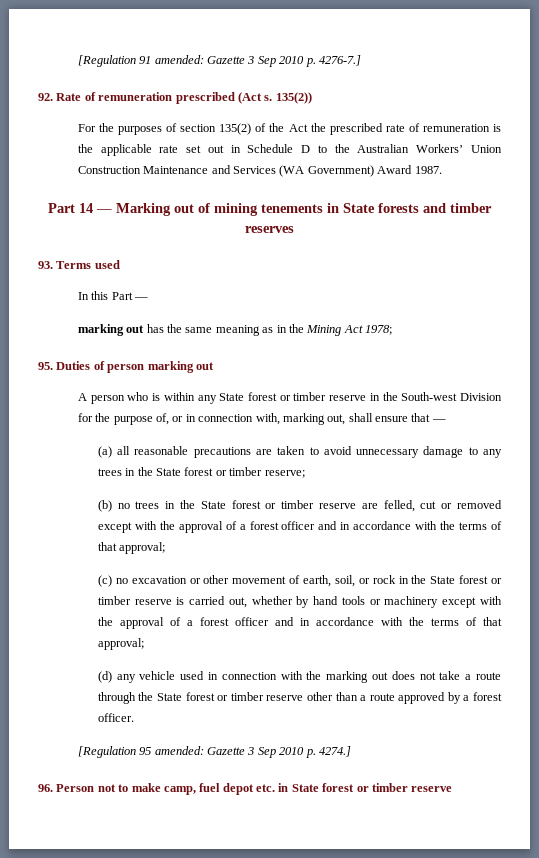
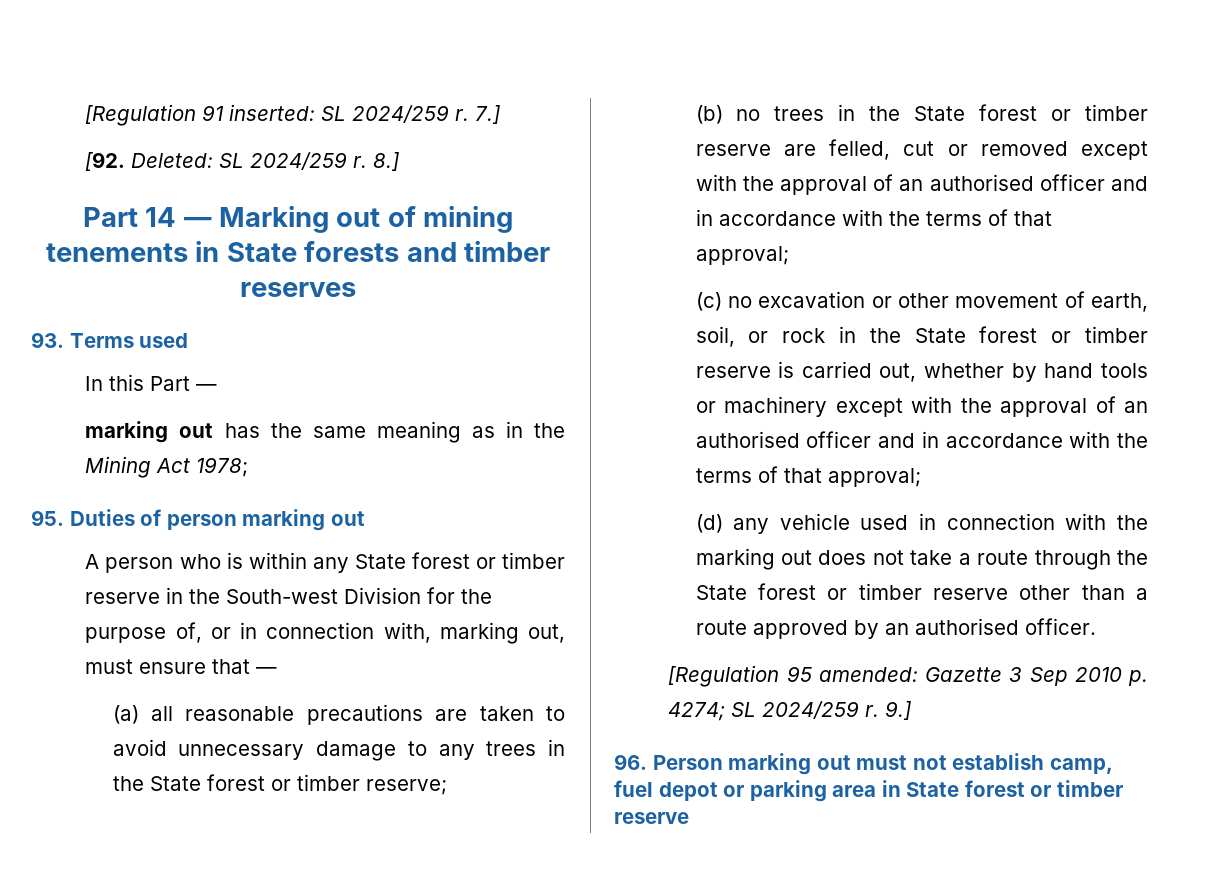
[154,55,361,67] [38,92,312,104] [77,123,502,135] [77,144,502,156] [77,165,442,177] amended: Gazette 3 Sep 2010 p. 4276-7.] // 92. Rate of remuneration prescribed (Act s. 135(2)) // For the purposes of section 135(2) of the Act the prescribed rate of remuneration is the applicable rate set out in Schedule D to the Australian Workers’ Union Construction Maintenance and Services (WA Government) Award 1987. -> [229,104,501,124] [85,152,400,171] inserted: SL 2024/259 r. 7.] // [92. Deleted: SL 2024/259 r. 8.]
[348,413,373,422] shall -> [85,659,134,674] must
[239,521,279,530] a forest -> [899,174,1034,191] an authorised
[186,617,229,626] a forest -> [1124,401,1148,413] [695,431,800,448] an authorised
[463,692,502,701] a forest -> [884,618,1019,635] an authorised
[318,746,351,757] [38,783,275,795] 4274.] // 96. Person not to make camp, fuel depot etc. -> [668,701,912,721] [614,753,1113,775] [614,780,877,802] 4274; SL 2024/259 r. 9.] // 96. Person marking out must not establish camp, fuel depot or parking area

